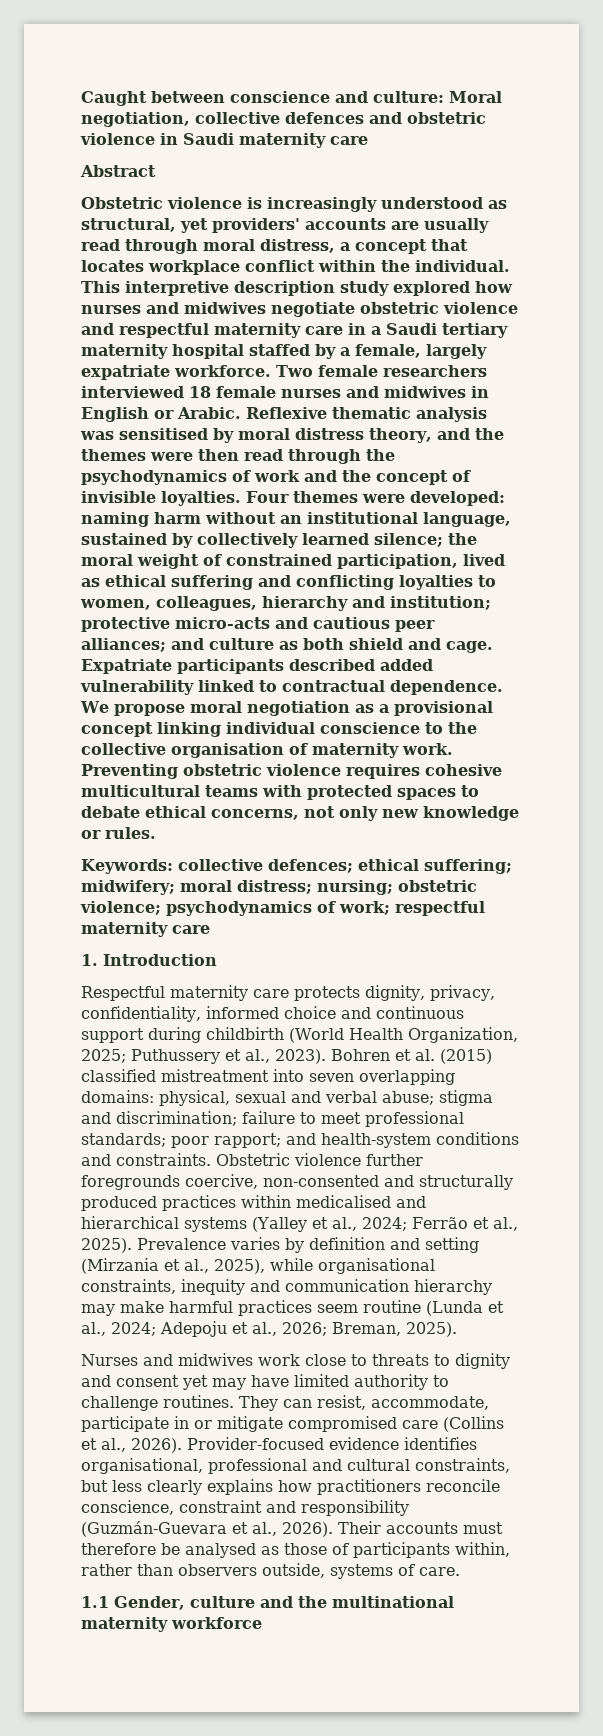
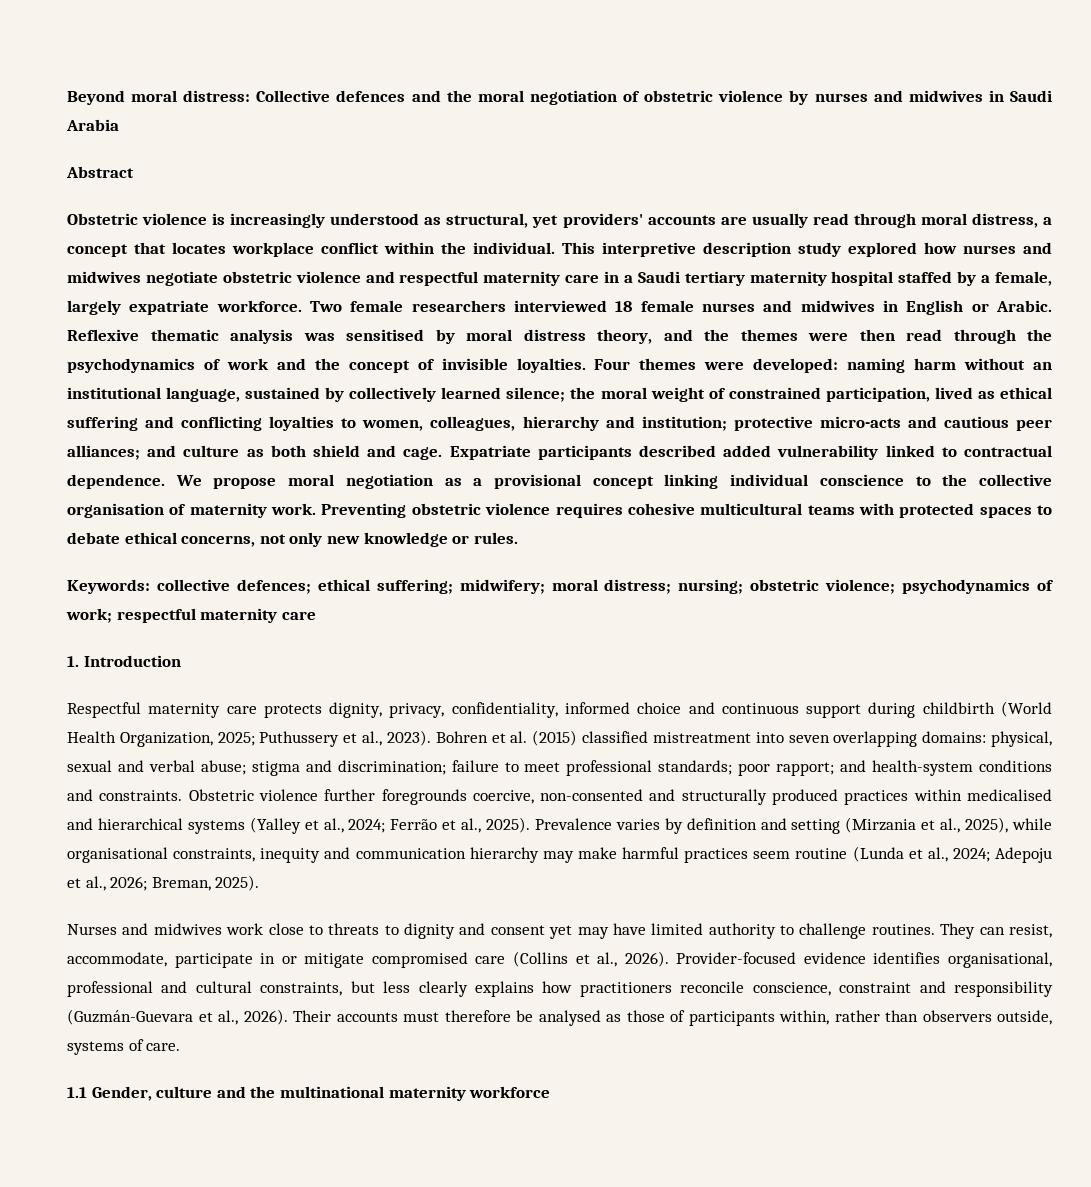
[81,91,502,106] [81,112,486,127] [80,133,368,148] Caught between conscience and culture: Moral negotiation, collective defences and obstetric violence in Saudi maternity care -> [67,90,1052,105] [66,119,119,131] Beyond moral distress: Collective defences and the moral negotiation of obstetric violence by nurses and midwives in Saudi Arabia

